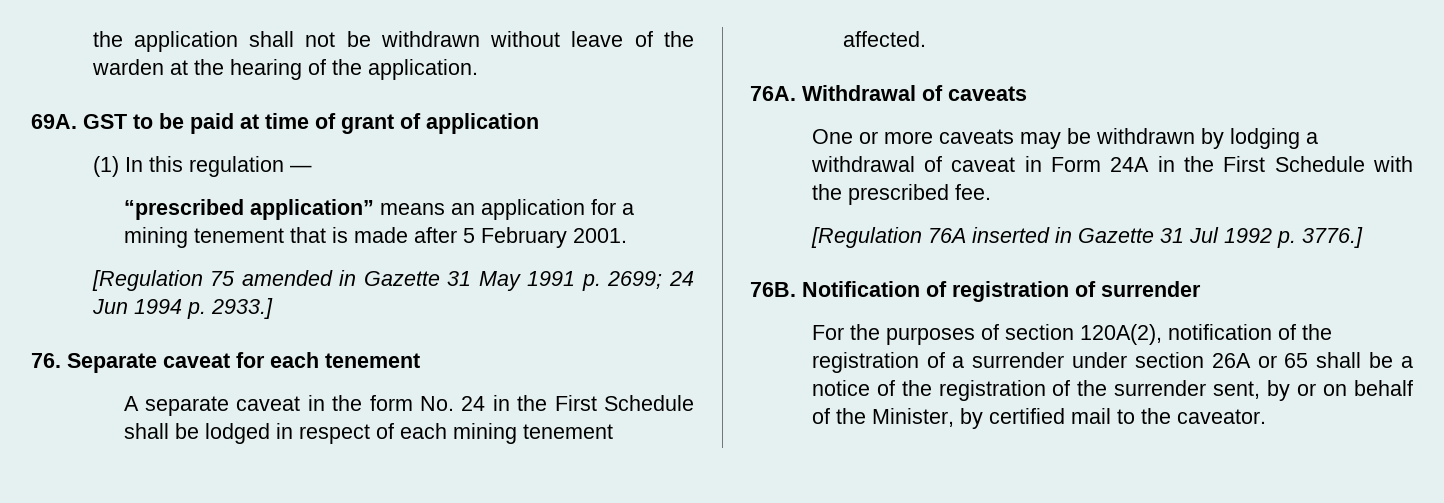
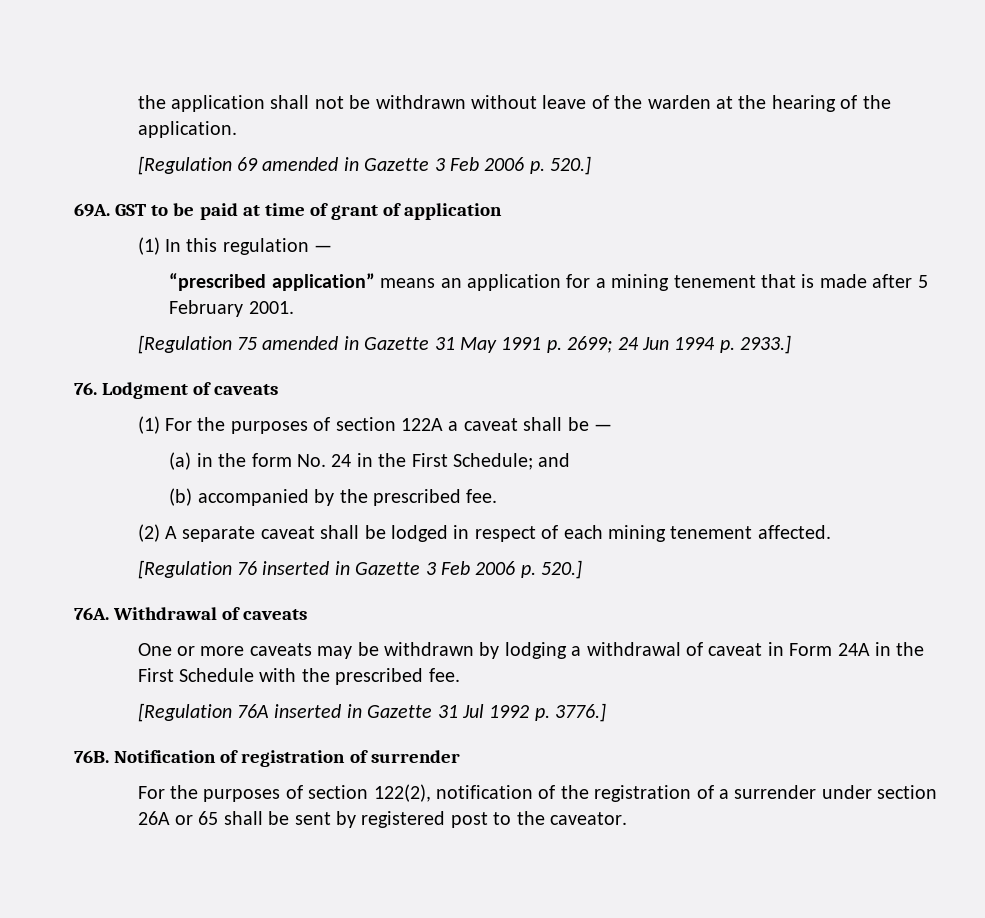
(478, 69) none -> [137,156,592,175] // [Regulation 69 amended in Gazette 3 Feb 2006 p. 520.]
[67,352,420,373] [123,396,301,416] Separate caveat for each tenement // A separate caveat -> [102,382,279,399] [137,416,612,434] [169,452,192,470] Lodgment of caveats // (1) For the purposes of section 122A a caveat shall be — // (a)
[604,395,695,411] Schedule -> [452,453,571,470] [169,488,498,506] [137,524,315,542] Schedule; and // (b) accompanied by the prescribed fee. // (2) A separate caveat
(926, 39) none -> [137,560,583,579] // [Regulation 76 inserted in Gazette 3 Feb 2006 p. 520.]
[1079,324,1162,345] 120A(2), -> [373,784,431,802] 122(2),
[1401,356,1413,368] [811,380,1413,401] [811,408,1111,429] a notice of the registration of the surrender sent, by or on behalf of the Minister, by certified mail -> [294,811,488,828] sent by registered post

